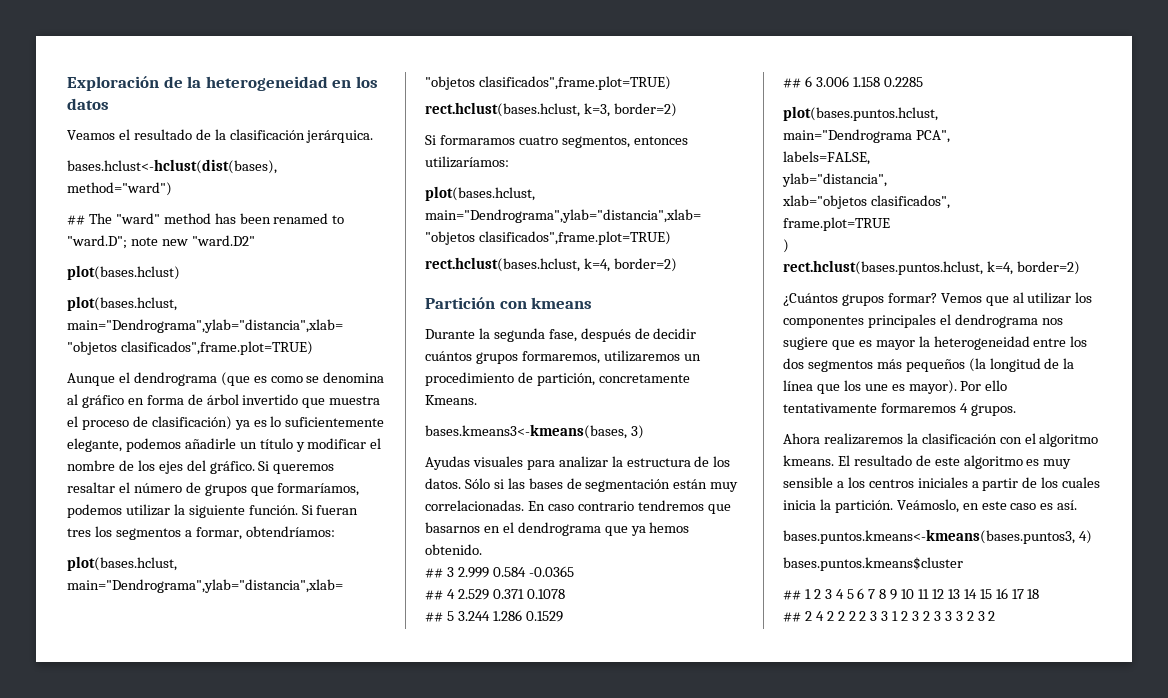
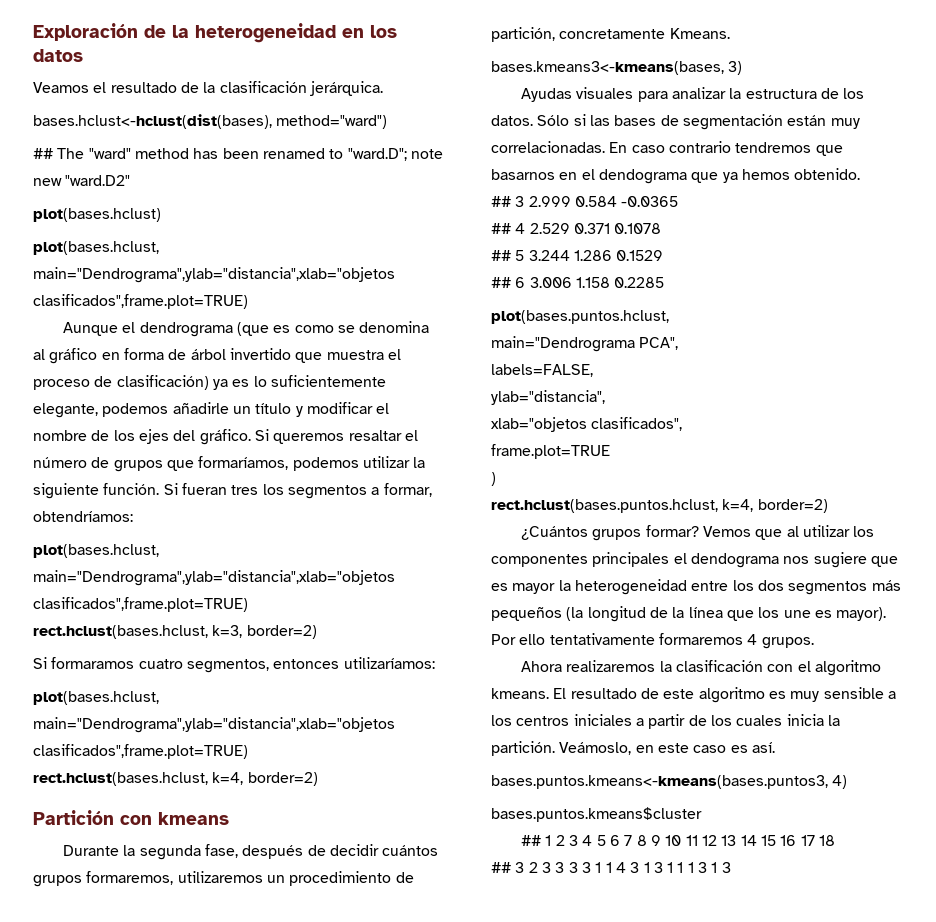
[517,522,601,536] dendrograma -> [598,169,687,184] dendograma
[954,314,1038,328] dendrograma -> [690,553,779,568] dendograma
[804,611,909,621] 2 4 2 2 2 2 3 3 1 2 -> (511, 867) none
[966,611,996,621] 2 3 2 -> [581,862,731,873] 3 1 1 4 3 1 3 1 1 1 3 1 3

